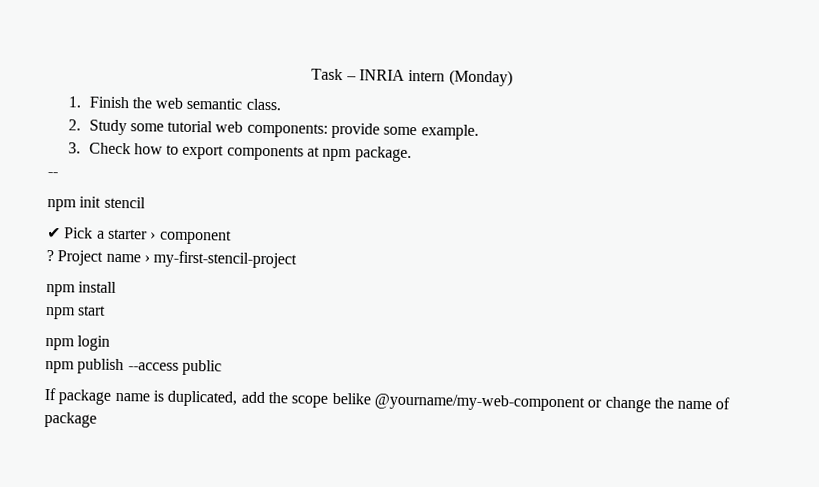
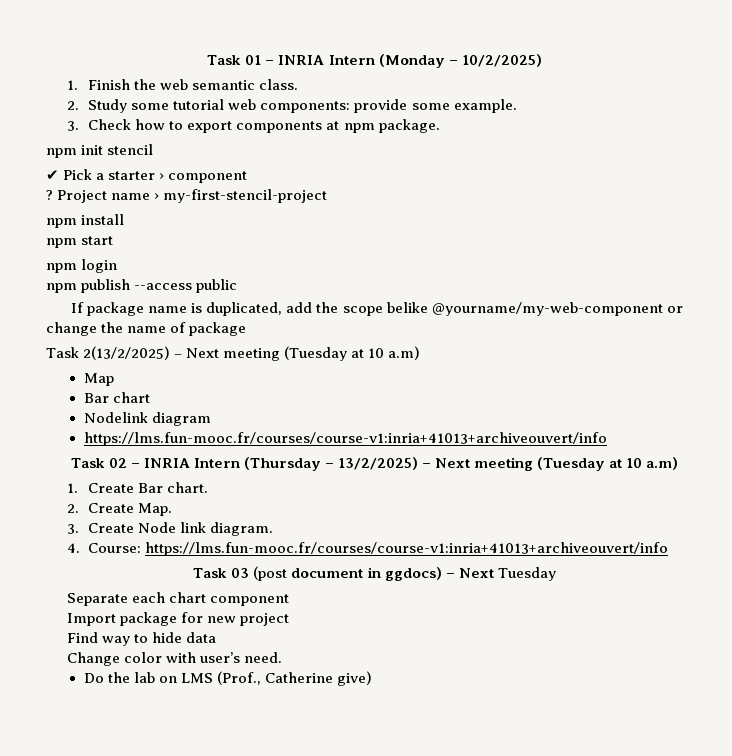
[311,68,513,87] Task – INRIA intern (Monday) -> [207,54,542,68] Task 01 – INRIA Intern (Monday – 10/2/2025)
[47,172,58,177] // -- -> (440, 126) none
(97, 419) none -> [46,346,421,361] [83,373,114,386] [83,392,150,403] [83,412,211,426] [83,432,607,446] [70,457,679,471] [67,482,209,493] [67,503,173,516] [67,522,274,536] [67,542,669,556] [193,566,556,581] [67,592,290,606] [67,612,290,626] [67,632,217,646] [67,652,283,666] [83,671,372,686] // Task 2(13/2/2025) – Next meeting (Tuesday at 10 a.m) // Map // Bar chart // Nodelink diagram // https://lms.fun-mooc.fr/courses/course-v1:inria+41013+archiveouvert/info // Task 02 – INRIA Intern (Thursday – 13/2/2025) – Next meeting (Tuesday at 10 a.m) // 1. Create Bar chart. // 2. Create Map. // 3. Create Node link diagram. // 4. Course: https://lms.fun-mooc.fr/courses/course-v1:inria+41013+archiveouvert/info // Task 03 (post document in ggdocs) – Next Tuesday // Separate each chart component // Import package for new project // Find way to hide data // Change color with user’s need. // Do the lab on LMS (Prof., Catherine give)

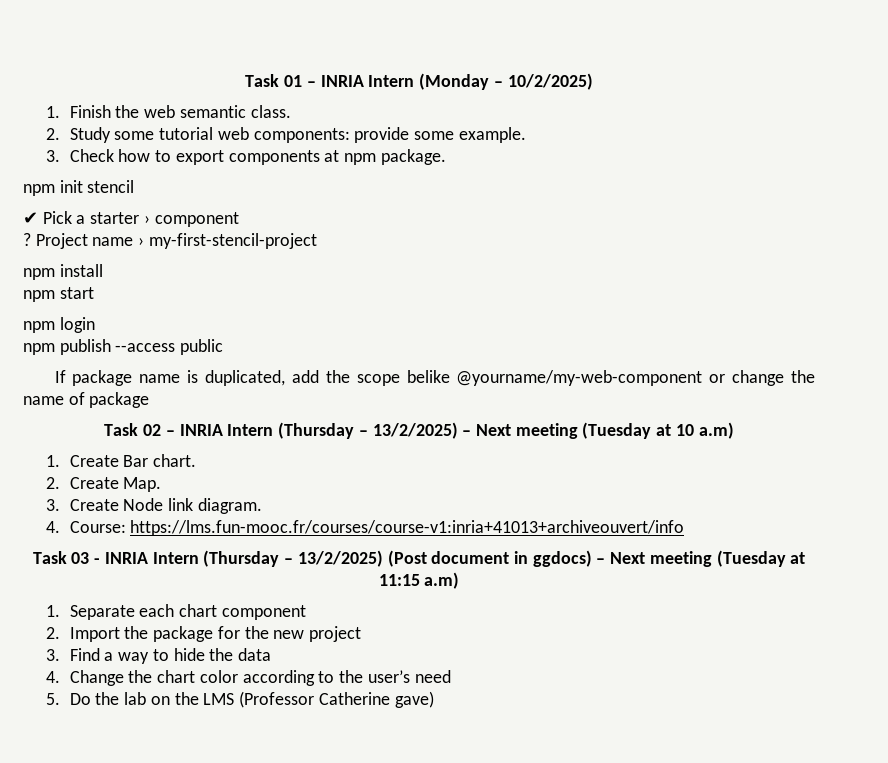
[46,346,421,361] [83,373,114,386] [83,392,150,403] [83,412,211,426] [83,432,607,446] // Task 2(13/2/2025) – Next meeting (Tuesday at 10 a.m) // Map // Bar chart // Nodelink diagram // https://lms.fun-mooc.fr/courses/course-v1:inria+41013+archiveouvert/info -> (150, 400) none
[253,566,288,581] (post -> [94,550,427,567] - INRIA Intern (Thursday – 13/2/2025) (Post
[497,567,556,581] Tuesday // -> [649,550,806,567] [378,572,460,589] [46,605,61,617] meeting (Tuesday at 11:15 a.m) // 1.
[67,613,117,626] Import -> [46,626,149,642] 2. Import the
(204, 617) none -> [244,626,269,639] the
[67,632,99,643] Find -> [46,648,114,661] 3. Find a
(183, 637) none -> [209,648,234,661] the
[67,652,283,666] [83,671,372,686] Change color with user’s need. // Do the lab on LMS (Prof., Catherine give) -> [46,670,451,686] [46,691,434,708] 4. Change the chart color according to the user’s need // 5. Do the lab on the LMS (Professor Catherine gave)

